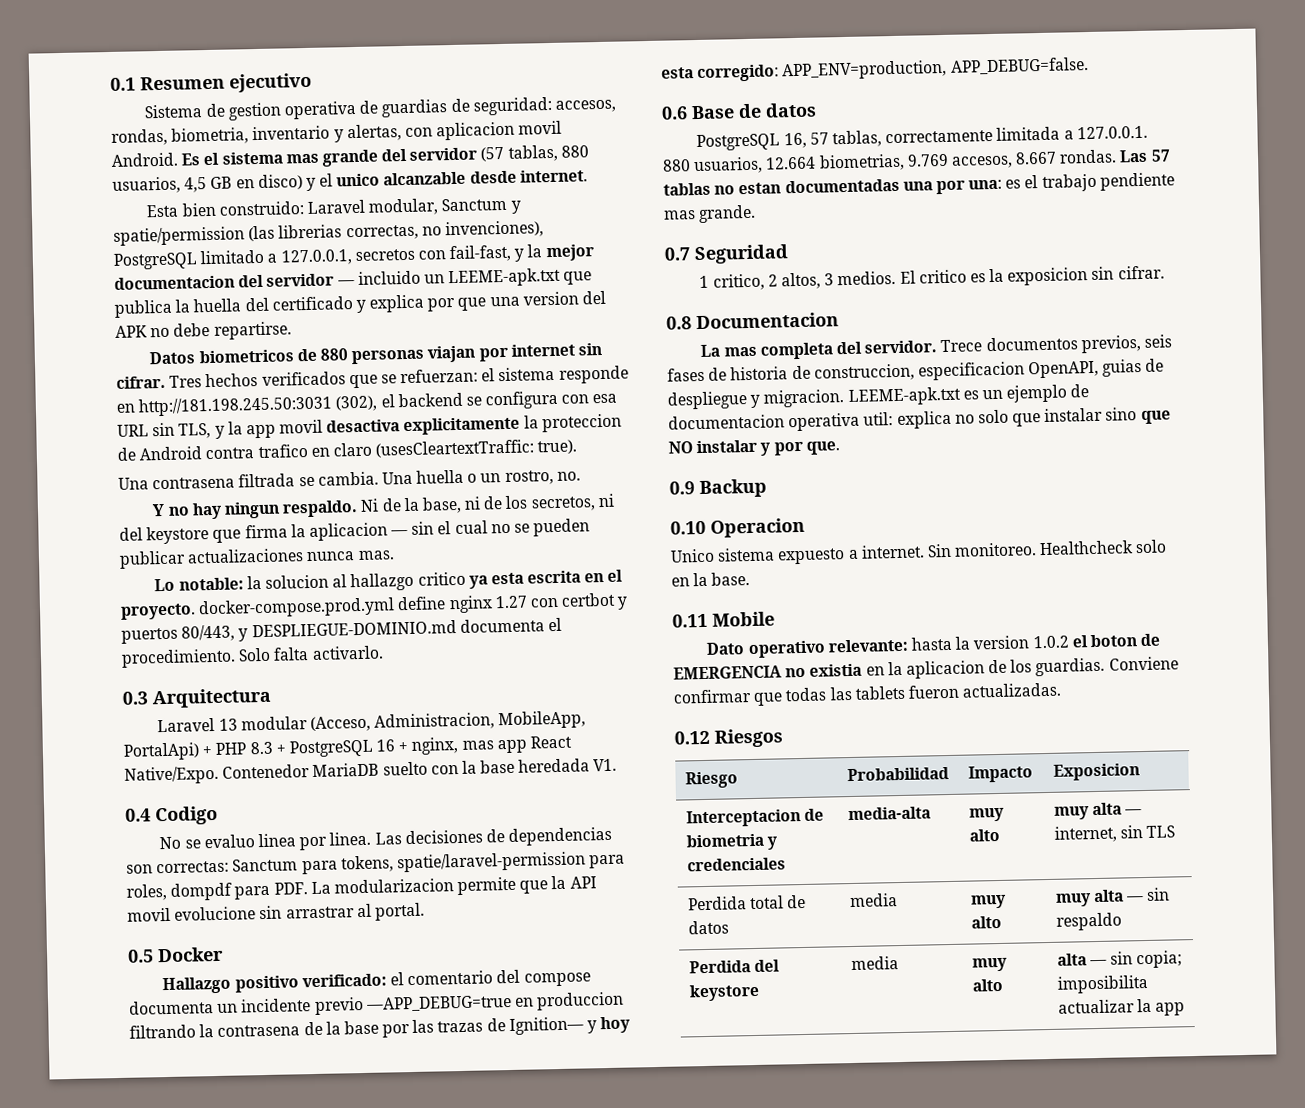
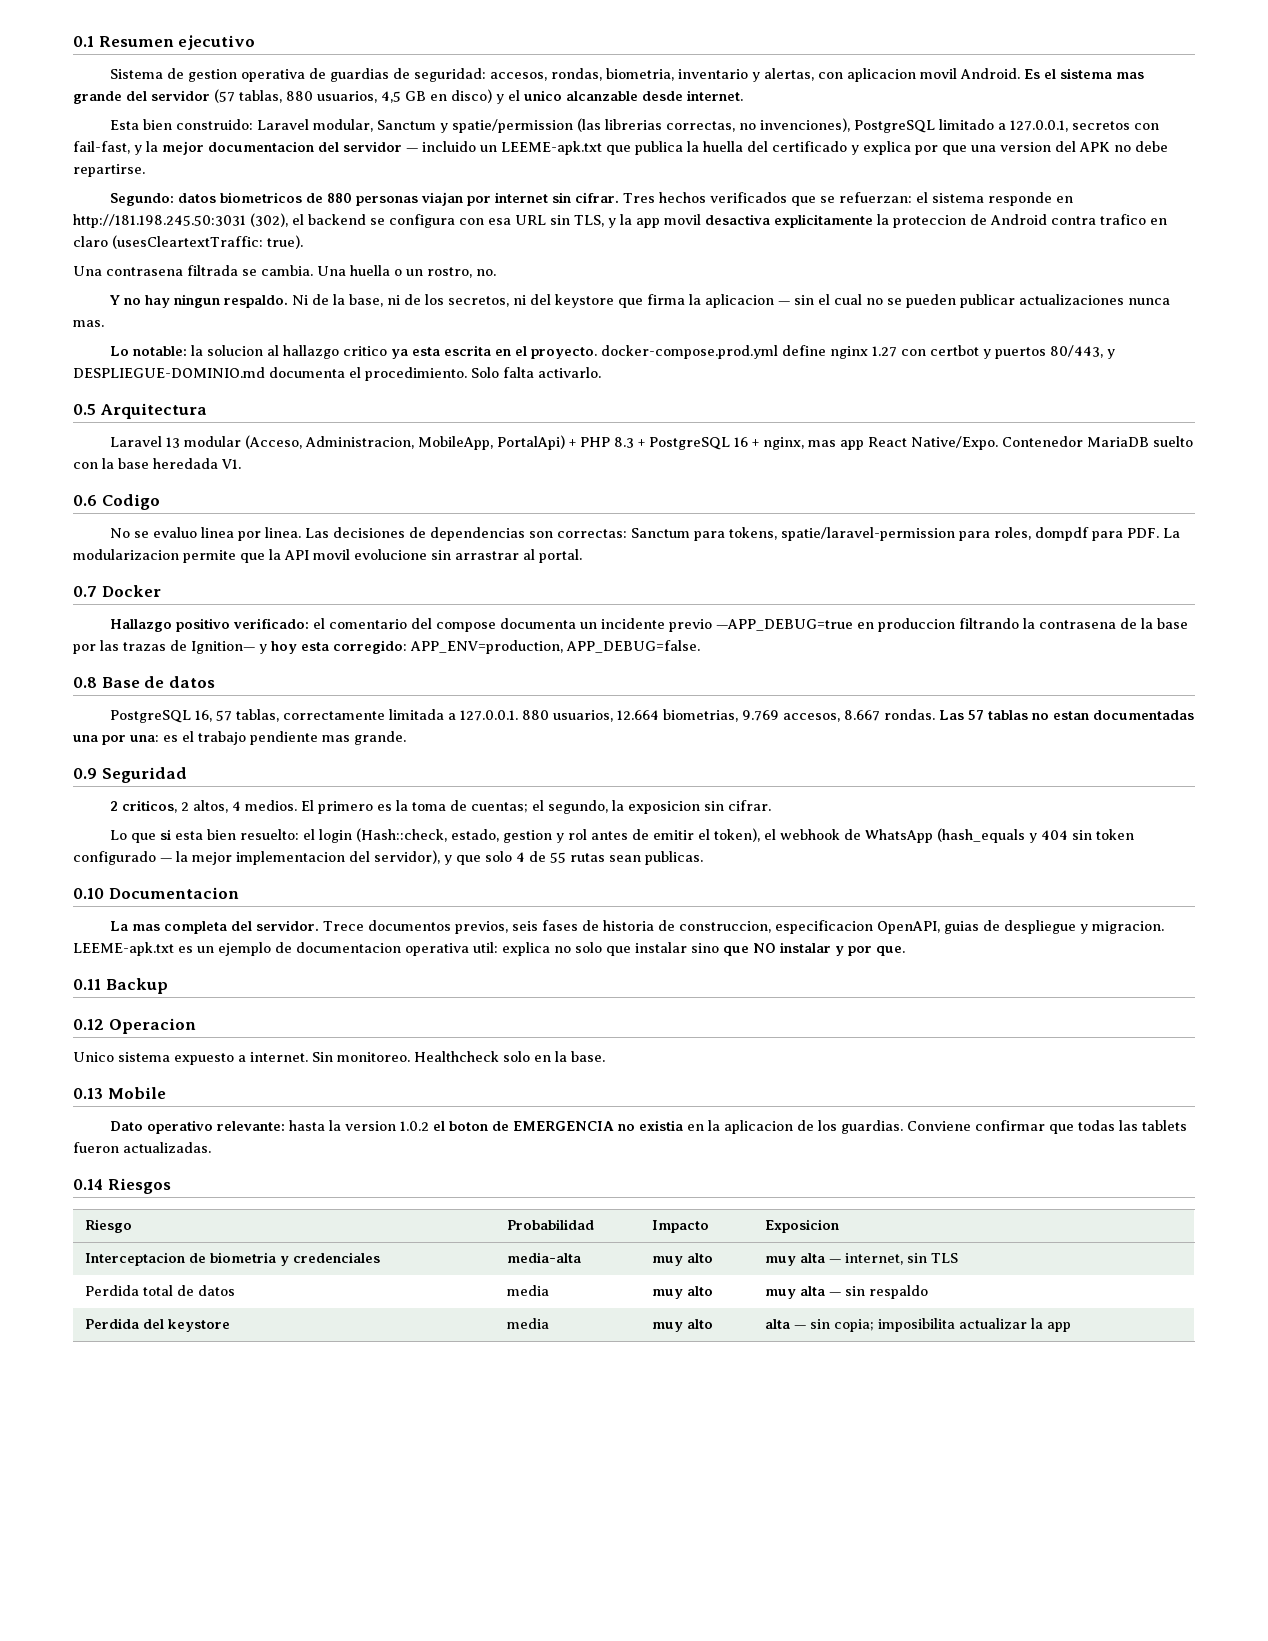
[149,351,197,365] Datos -> [109,193,216,206] Segundo: datos
[122,691,148,705] 0.3 -> [73,404,96,415] 0.5
[125,808,151,822] 0.4 -> [73,495,97,506] 0.6
[127,949,154,963] 0.5 -> [73,586,97,597] 0.7
[661,106,688,120] 0.6 -> [73,677,97,688] 0.8
[664,247,691,261] 0.7 -> [73,768,97,779] 0.9
[699,273,765,291] 1 critico, -> [109,800,177,813] 2 criticos,
[824,273,835,286] 3 -> [231,801,241,811] 4
[918,269,967,284] critico -> [317,801,373,814] primero
[1007,265,1165,286] [666,316,692,330] exposicion sin cifrar. // 0.8 -> [411,800,771,814] [109,828,1134,843] [73,850,703,865] [73,888,104,899] toma de cuentas; el segundo, la exposicion sin cifrar. // Lo que si esta bien resuelto: el login (Hash::check, estado, gestion y rol antes de emitir el token), el webhook de WhatsApp (hash_equals y 404 sin token configurado — la mejor implementacion del servidor), y que solo 4 de 55 rutas sean publicas. // 0.10
[669,481,695,495] 0.9 -> [73,979,101,990] 0.11
[670,520,706,535] 0.10 -> [73,1019,104,1030] 0.12
[672,613,708,628] 0.11 -> [73,1088,103,1099] 0.13
[674,730,710,745] 0.12 -> [73,1179,103,1190] 0.14

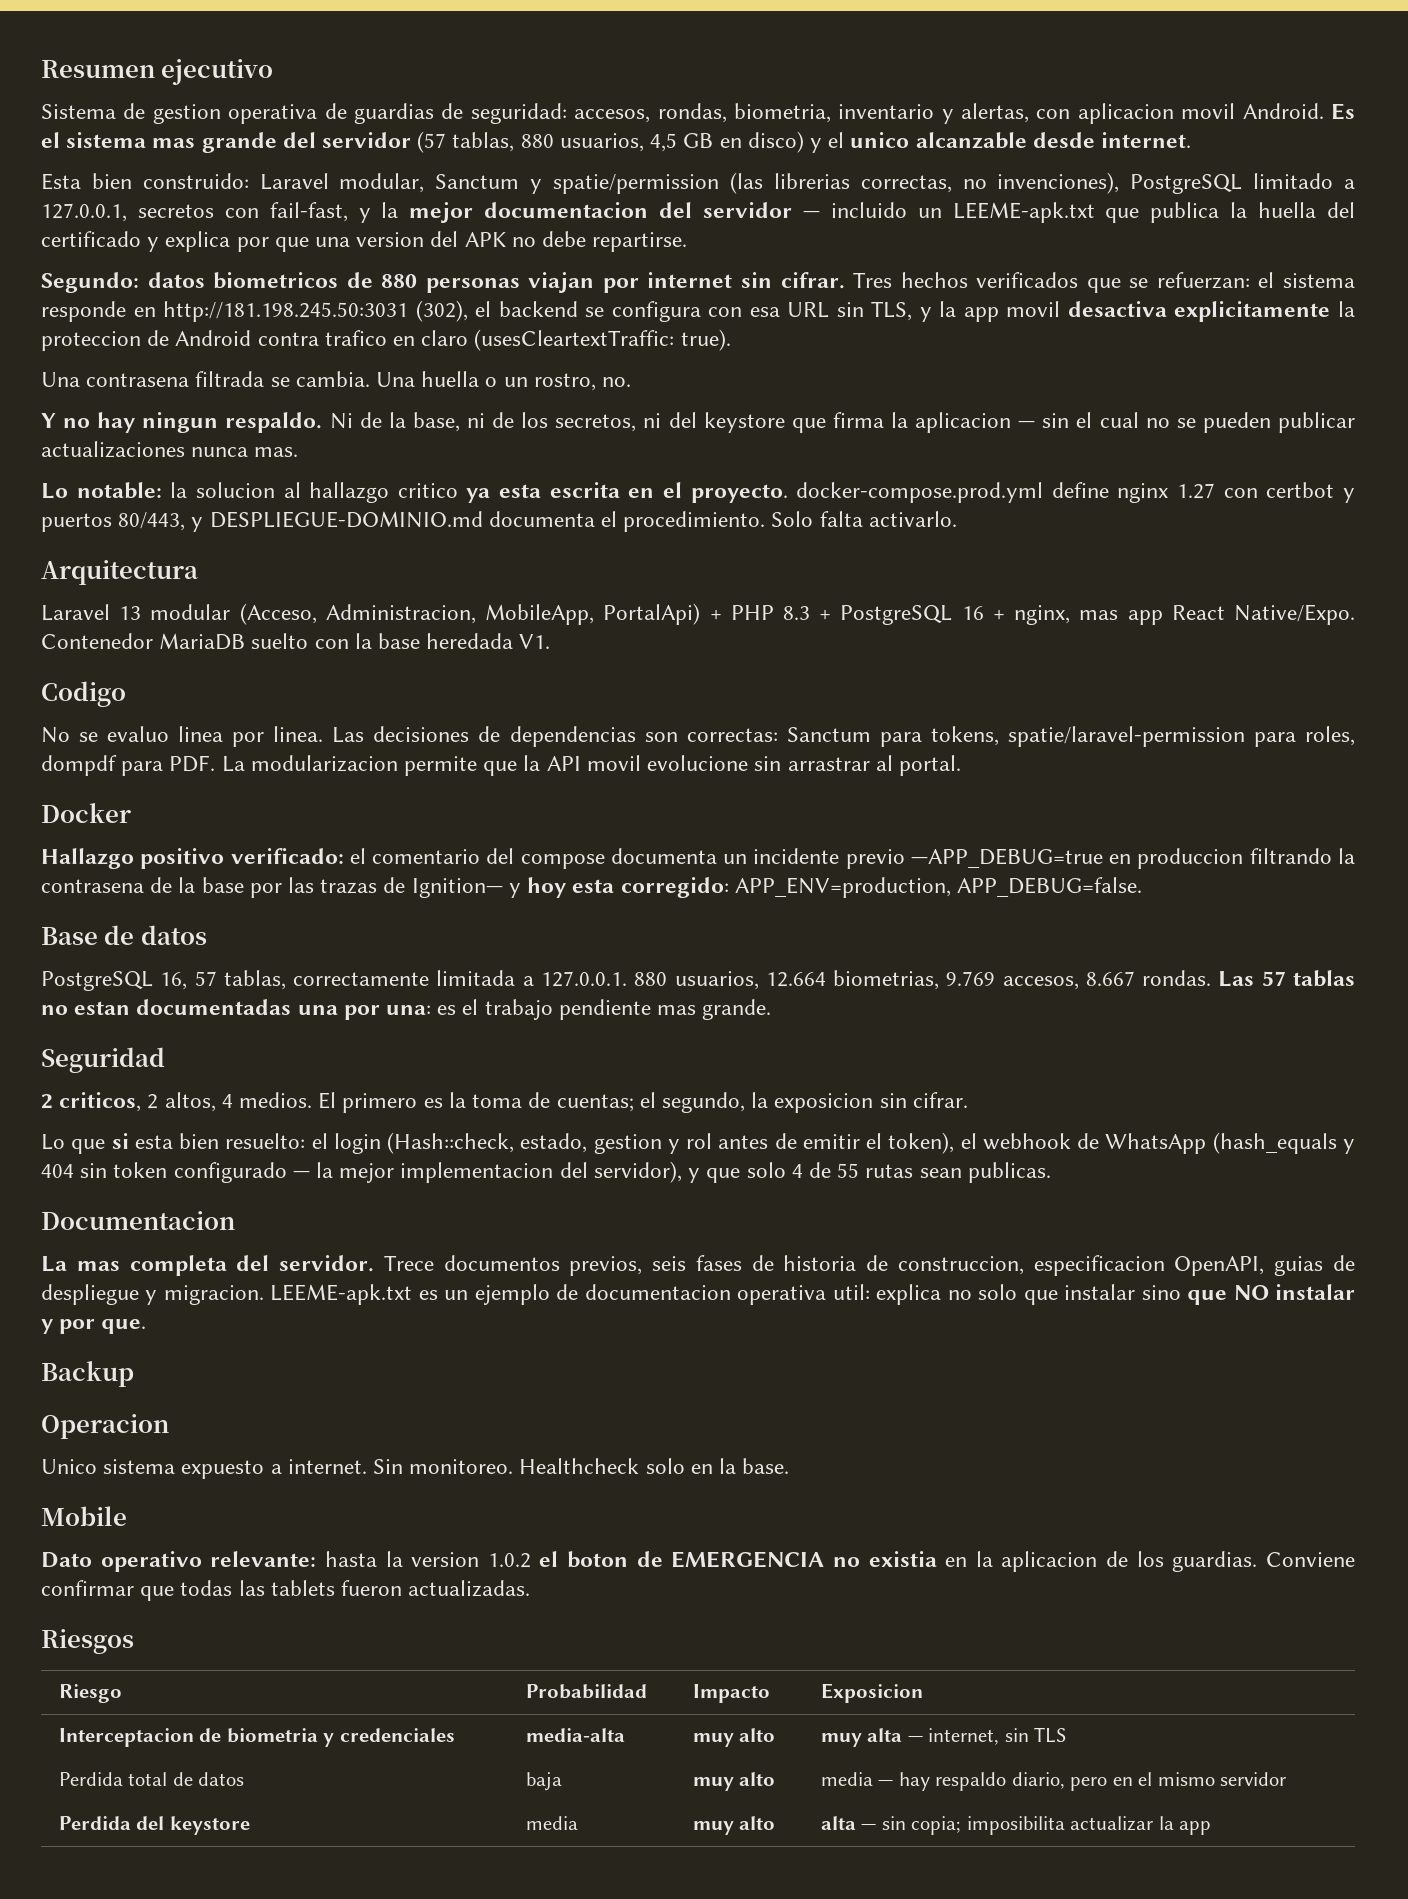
[73,36,94,47] 0.1 -> (41, 69) none
[73,404,96,415] 0.5 -> (957, 519) none
[73,495,97,506] 0.6 -> (551, 641) none
[73,586,97,597] 0.7 -> (961, 765) none
[73,677,97,688] 0.8 -> (1142, 887) none
[73,768,97,779] 0.9 -> (772, 1009) none
[73,888,104,899] 0.10 -> (1051, 1172) none
[73,979,101,990] 0.11 -> (147, 1326) none
[73,1019,104,1030] 0.12 -> (134, 1374) none
[73,1088,103,1099] 0.13 -> (790, 1466) none
[73,1179,103,1190] 0.14 -> (531, 1588) none
[506,1285,549,1296] [651,1286,713,1299] [764,1285,928,1299] media | muy alto | muy alta — sin respaldo -> [525,1772,562,1791] [692,1772,776,1791] [820,1772,1287,1791] baja | muy alto | media — hay respaldo diario, pero en el mismo servidor

